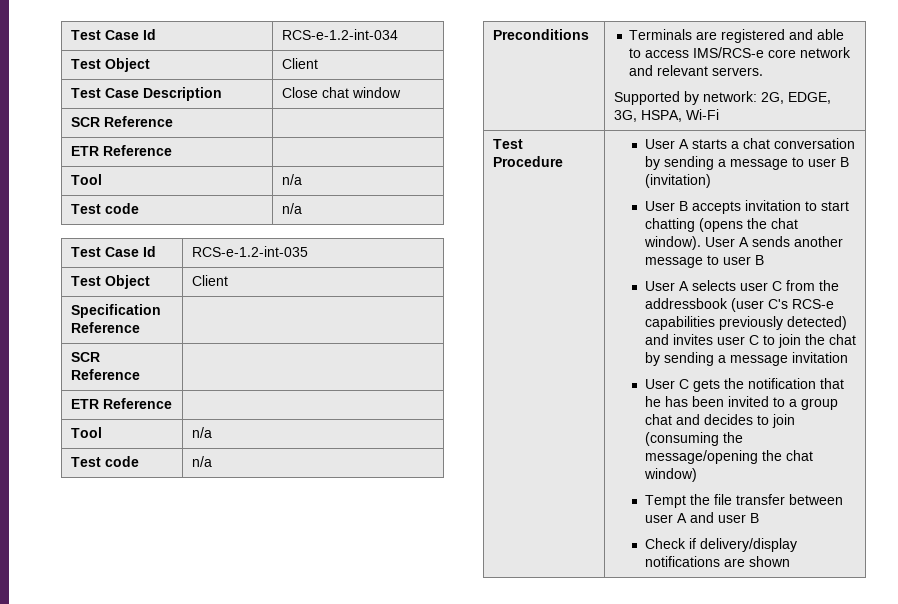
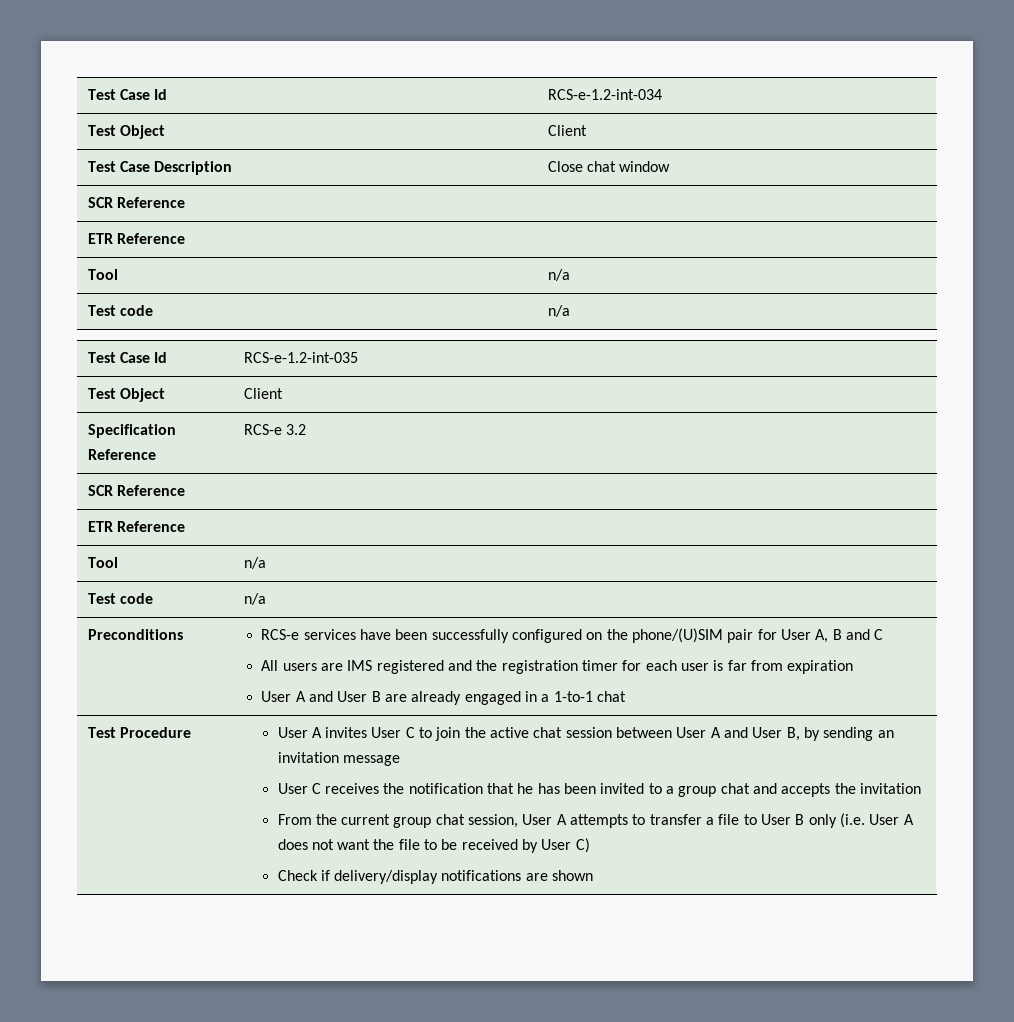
(141, 327) none -> [243,424,307,435] RCS-e 3.2
[629,29,845,43] [629,47,852,58] [629,65,764,76] [614,91,832,105] [614,109,720,122] [493,139,524,149] [493,156,564,167] [644,138,855,149] [644,156,849,170] [644,174,711,188] [644,200,849,214] [644,218,798,232] [643,236,843,250] [644,255,764,268] [644,280,839,291] [644,298,834,312] [644,316,847,330] [644,334,856,348] [644,352,848,366] [644,379,720,392] Terminals are registered and able to access IMS/RCS-e core network and relevant servers. // Supported by network: 2G, EDGE, 3G, HSPA, Wi-Fi // Test Procedure | User A starts a chat conversation by sending a message to user B (invitation) // User B accepts invitation to start chatting (opens the chat window). User A sends another message to user B // User A selects user C from the addressbook (user C's RCS-e capabilities previously detected) and invites user C to join the chat by sending a message invitation // User C gets -> [261,628,884,643] [261,660,854,674] [261,691,626,705] [87,727,192,738] [277,727,894,741] [277,752,400,766] [277,783,380,794] RCS-e services have been successfully configured on the phone/(U)SIM pair for User A, B and C // All users are IMS registered and the registration timer for each user is far from expiration // User A and User B are already engaged in a 1-to-1 chat // Test Procedure | User A invites User C to join the active chat session between User A and User B, by sending an invitation message // User C receives
[703,414,795,428] [644,432,743,446] [644,450,813,464] [643,468,697,482] [644,494,843,508] [644,512,759,523] decides to join (consuming the message/opening the chat window) // Tempt the file transfer between user A and user B -> [781,783,921,797] [277,813,914,828] [277,838,590,853] accepts the invitation // From the current group chat session, User A attempts to transfer a file to User B only (i.e. User A does not want the file to be received by User C)

